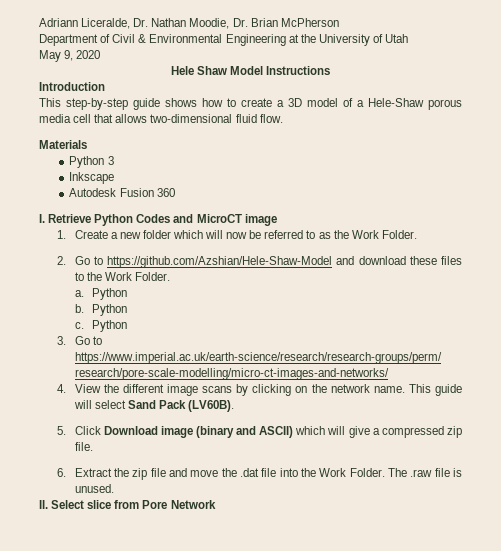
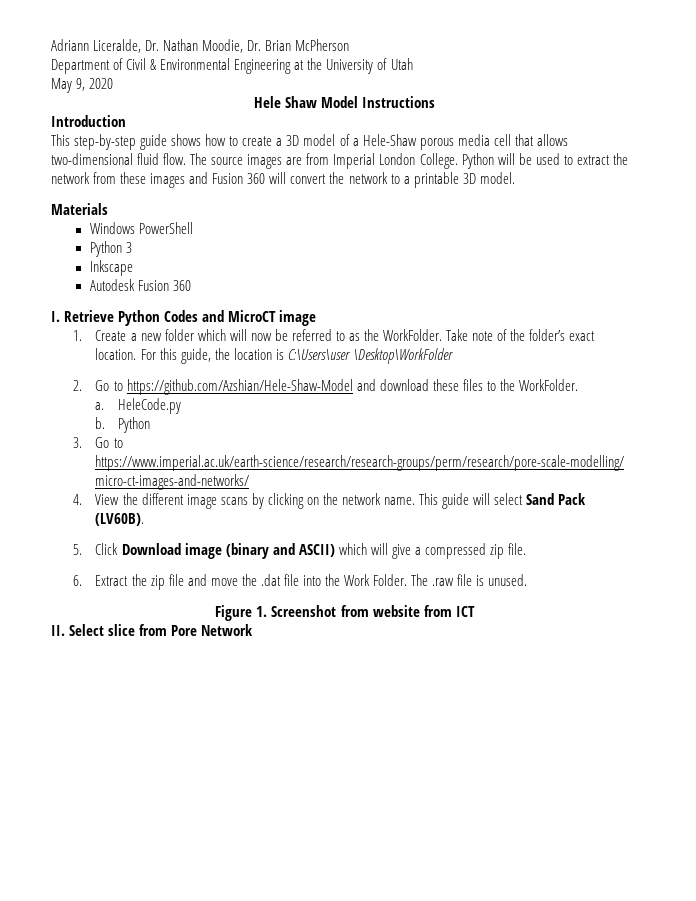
(283, 118) none -> [190,153,628,169] [51,172,515,188] The source images are from Imperial London College. Python will be used to extract the network from these images and Fusion 360 will convert the network to a printable 3D model.
(87, 144) none -> [89,222,193,234] // Windows PowerShell
[351,230,417,239] Work Folder. -> [383,329,596,341] [95,348,453,364] WorkFolder. Take note of the folder’s exact location. For this guide, the location is C:\Users\user \Desktop\WorkFolder
[104,272,170,281] Work Folder. -> [518,379,578,391] WorkFolder.
[92,288,128,300] [74,304,128,316] [74,322,84,329] Python // b. Python // c. -> [117,398,181,414] [95,417,106,429] HeleCode.py // b.
(114, 488) none -> [215,605,475,621] // Figure 1. Screenshot from website from ICT

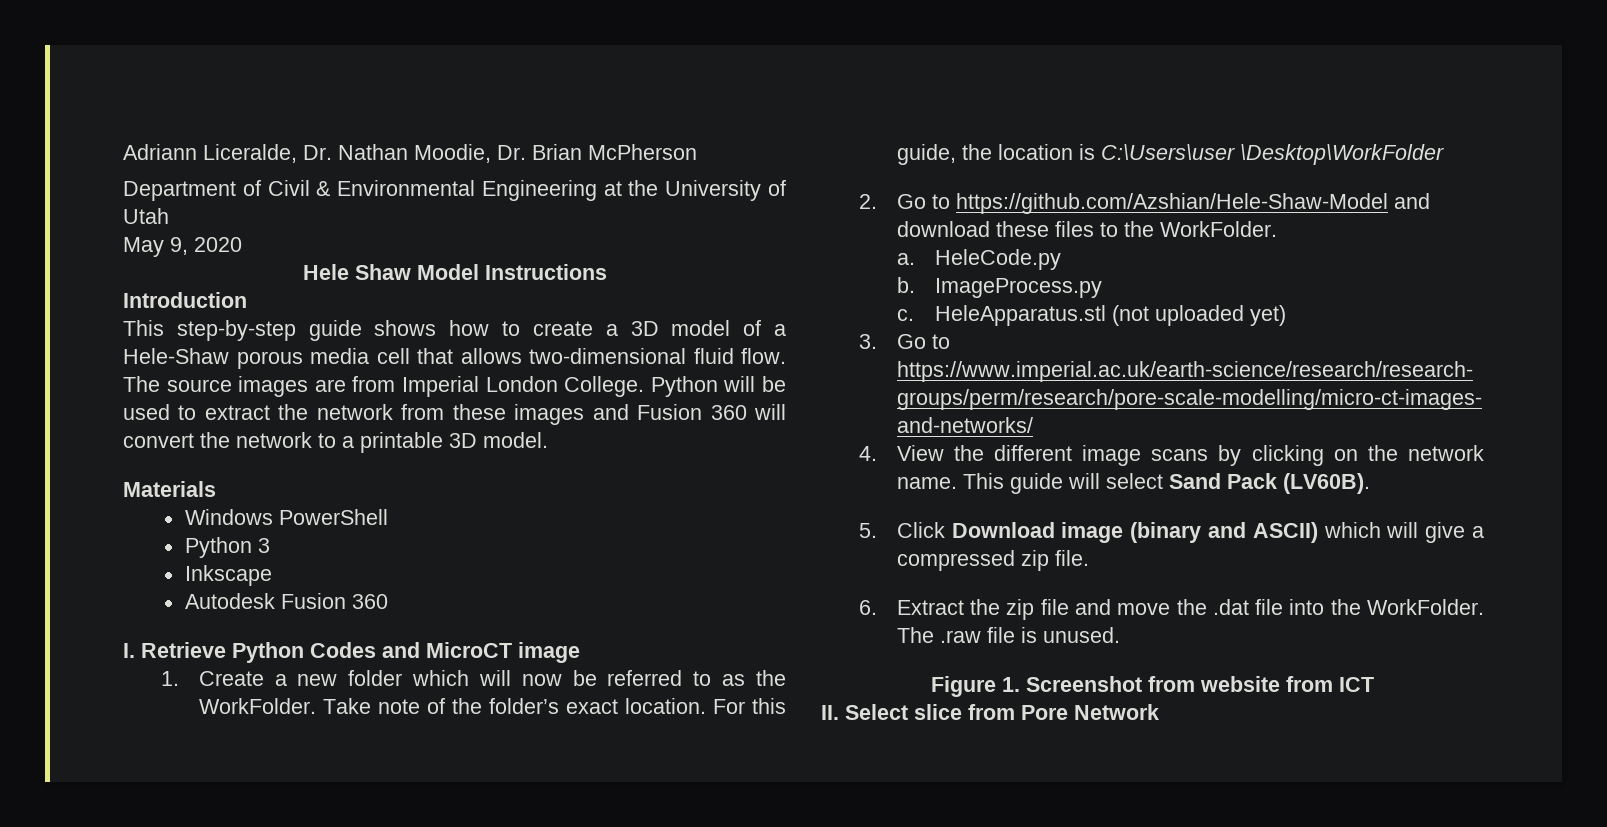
[117,417,150,433] Python -> [934,278,1102,298] [896,305,1286,326] ImageProcess.py // c. HeleApparatus.stl (not uploaded yet)
[344,574,408,586] Work Folder. -> [1367,599,1484,615] WorkFolder.

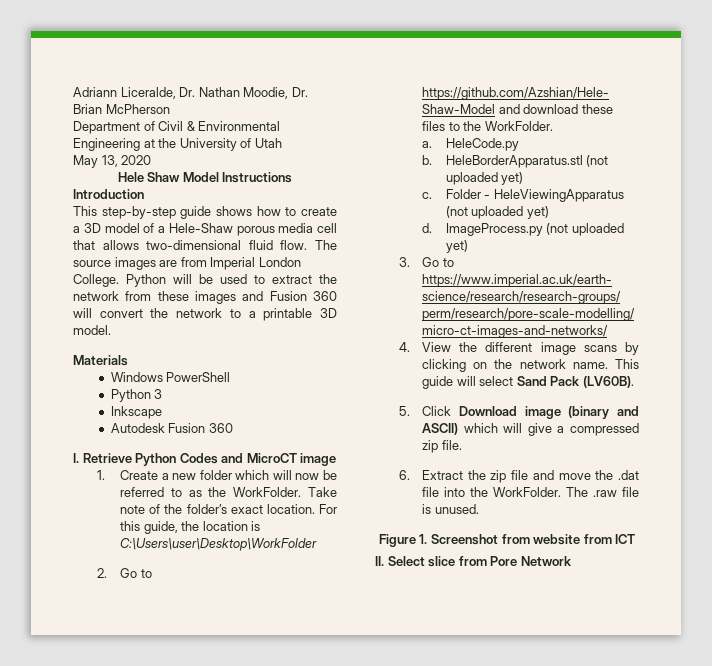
[170,237,188,255] 9, -> [101,155,118,167] 13,
[1100,144,1444,165] C:\Users\user \Desktop\WorkFolder -> [120,538,318,551] C:\Users\user\Desktop\WorkFolder
[934,278,1102,298] [896,305,1106,326] ImageProcess.py // c. HeleApparatus.stl -> [445,155,609,168] [445,172,524,185] [422,189,624,202] [445,206,549,219] [422,223,543,236] HeleBorderApparatus.stl (not uploaded yet) // c. Folder - HeleViewingApparatus (not uploaded yet) // d. ImageProcess.py

